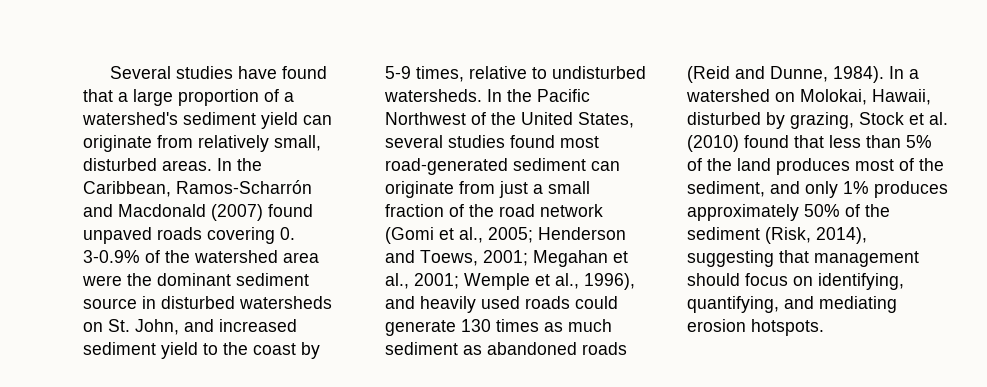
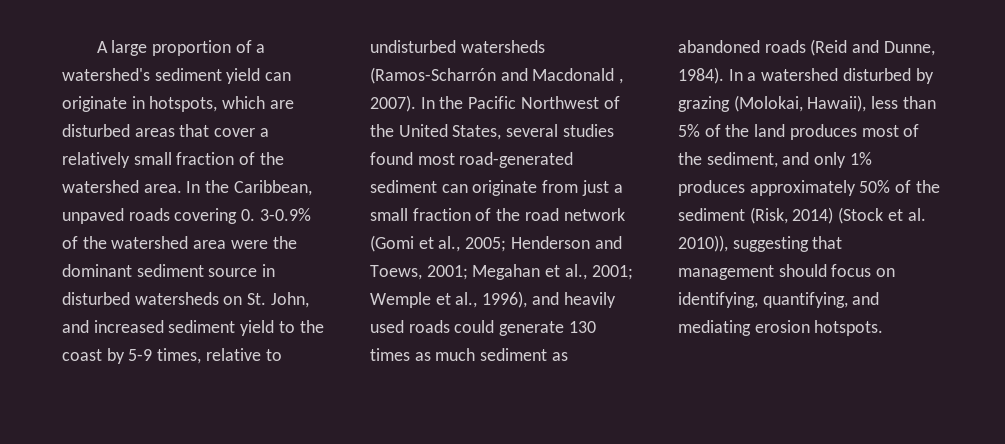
[110,66,328,79] [83,89,128,102] Several studies have found that a -> [96,41,108,53] A
[157,135,321,152] [83,158,262,171] [83,180,312,197] [83,204,313,221] from relatively small, disturbed areas. In the Caribbean, Ramos-Scharrón and Macdonald (2007) found -> [131,96,294,112] [62,124,269,137] [62,152,284,168] [62,180,312,196] in hotspots, which are disturbed areas that cover a relatively small fraction of the watershed area. In the Caribbean,
[384,89,482,102] watersheds. -> [460,40,545,53] [370,67,624,84] [370,95,416,112] watersheds (Ramos-Scharrón and Macdonald , 2007).
[775,89,931,105] [687,112,948,129] [687,135,824,152] on Molokai, Hawaii, disturbed by grazing, Stock et al. (2010) found that -> [842,68,934,84] [678,95,867,112] disturbed by grazing (Molokai, Hawaii),
[816,227,867,244] 2014), -> [792,207,926,224] [678,235,728,252] 2014) (Stock et al. 2010)),

